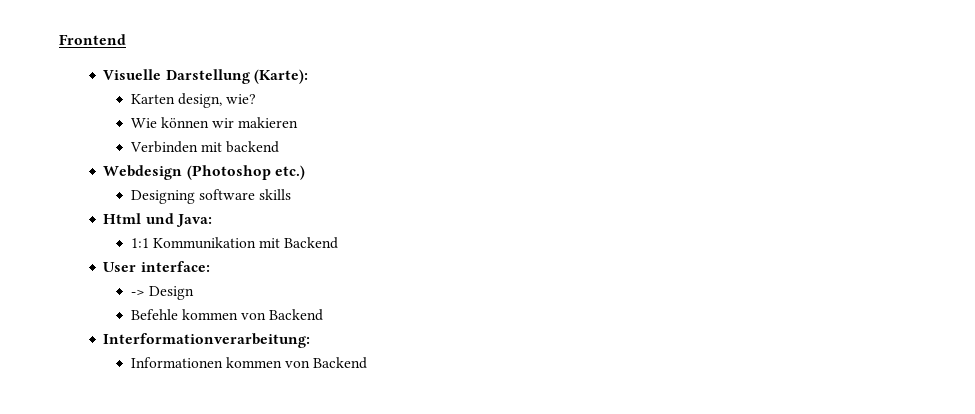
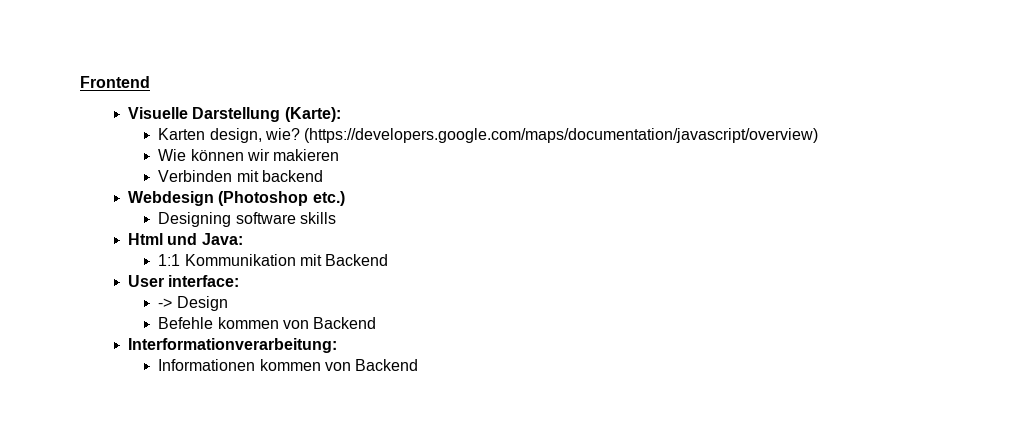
(257, 99) none -> [304,128,819,143] (https://developers.google.com/maps/documentation/javascript/overview)

